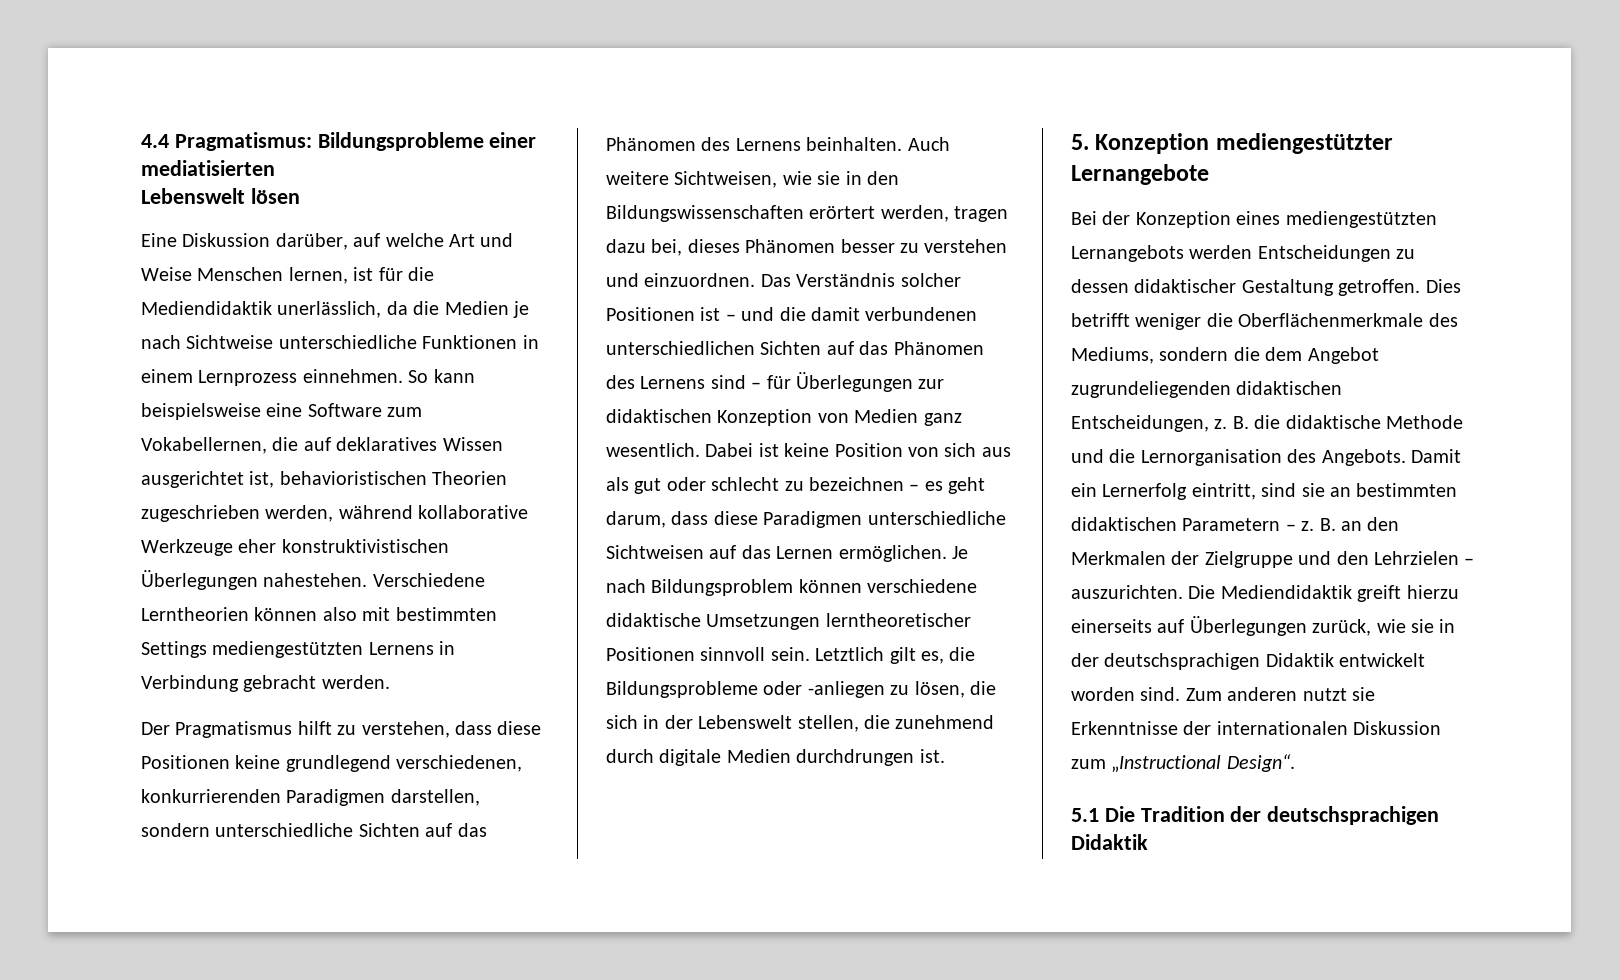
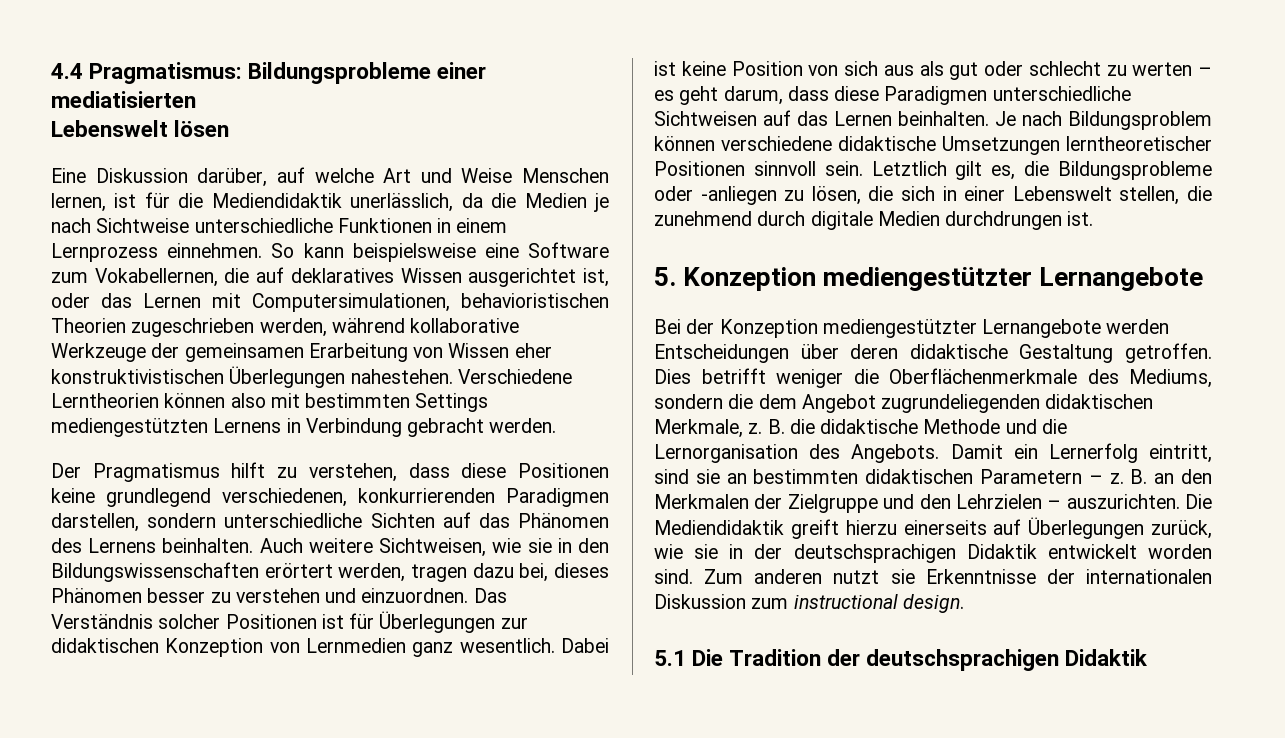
(275, 479) none -> [51,293,451,312] oder das Lernen mit Computersimulationen,
(233, 547) none -> [151,343,510,362] der gemeinsamen Erarbeitung von Wissen
[725,307,978,321] [606,341,984,355] [606,375,762,389] – und die damit verbundenen unterschiedlichen Sichten auf das Phänomen des Lernens sind – -> (344, 621) none
[854,409,919,423] Medien -> [305,638,406,653] Lernmedien
[809,477,904,491] bezeichnen -> [1132,62,1193,76] werten
[838,545,947,562] ermöglichen. -> [898,111,989,126] beinhalten.
[664,715,693,729] der -> [964,186,1006,201] einer
[1236,211,1437,228] [1071,245,1416,262] [1071,279,1237,293] eines mediengestützten Lernangebots werden Entscheidungen zu dessen didaktischer -> [822,319,1170,338] [654,344,1008,363] mediengestützter Lernangebote werden Entscheidungen über deren didaktische
[1071,415,1209,432] Entscheidungen, -> [654,419,743,438] Merkmale,
[1111,754,1295,773] „Instructional Design“. -> [793,594,964,613] instructional design.

